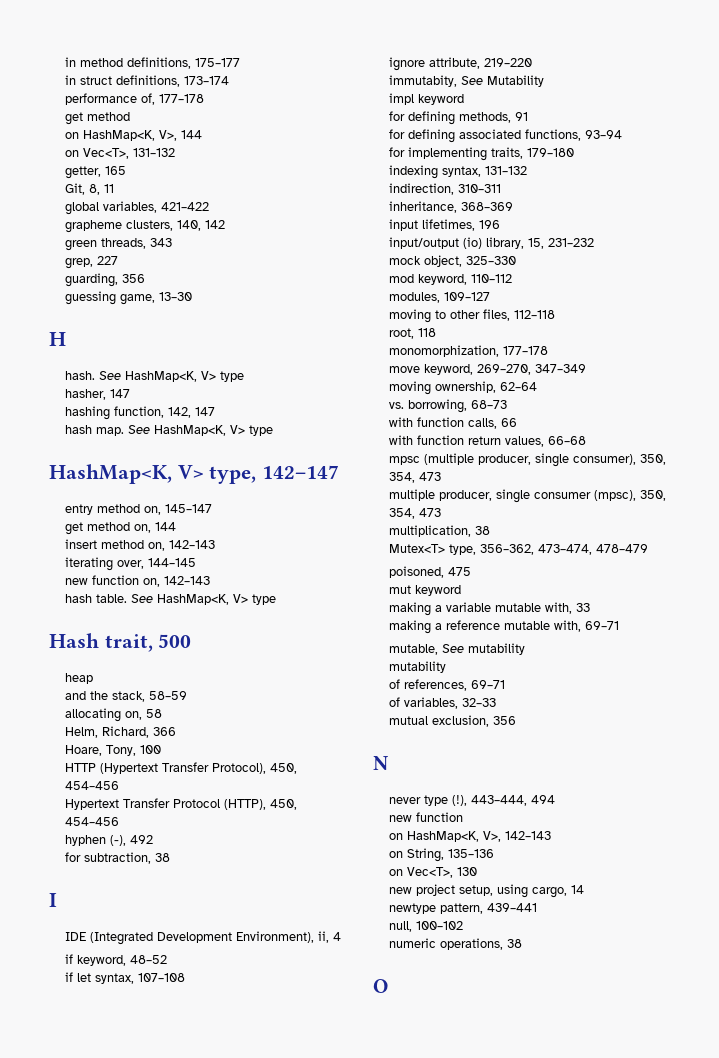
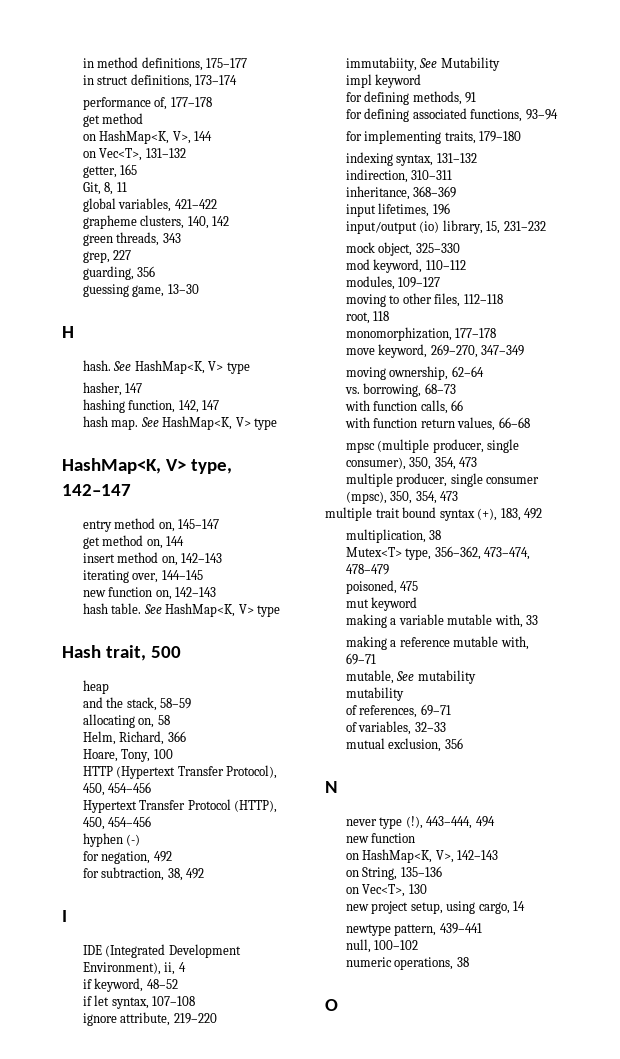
[110,835,127,846] (-), -> [126,834,141,846] [82,851,151,864] (-) // for negation,
[155,853,171,862] 38 -> [167,868,205,881] 38, 492
[389,75,458,87] immutabity, -> [345,57,417,71] immutabiity,
(442, 512) none -> [325,507,543,521] // multiple trait bound syntax (+), 183, 492

